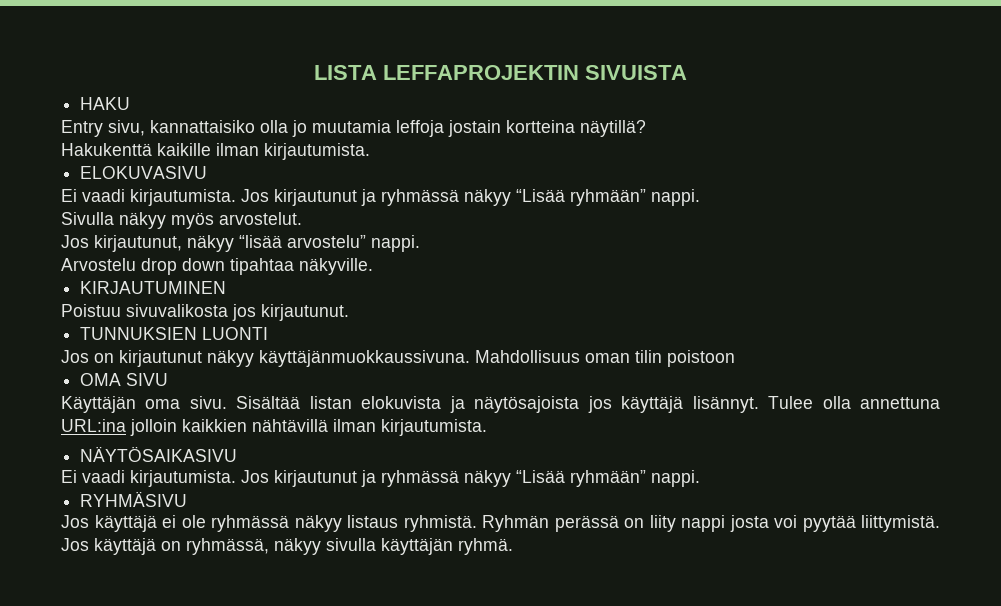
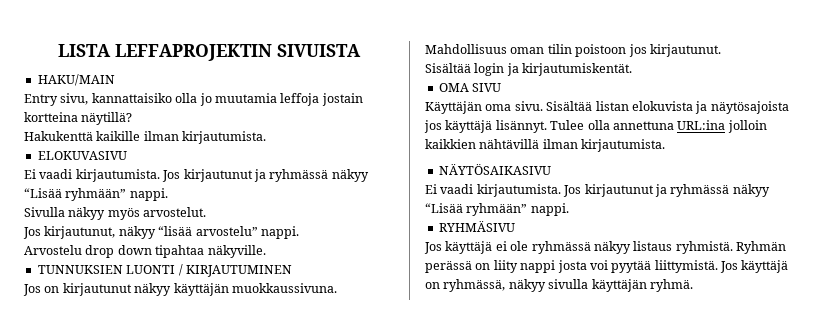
[80,97,131,110] HAKU -> [37,74,115,86] HAKU/MAIN
[80,281,227,294] [61,304,349,321] // KIRJAUTUMINEN // Poistuu sivuvalikosta jos kirjautunut. -> (266, 251) none
(269, 333) none -> [178,264,292,277] / KIRJAUTUMINEN
[259,350,470,367] käyttäjänmuokkaussivuna. -> [173,283,337,296] käyttäjän muokkaussivuna.
(735, 358) none -> [628,44,721,57] [425,63,633,76] jos kirjautunut. // Sisältää login ja kirjautumiskentät.

